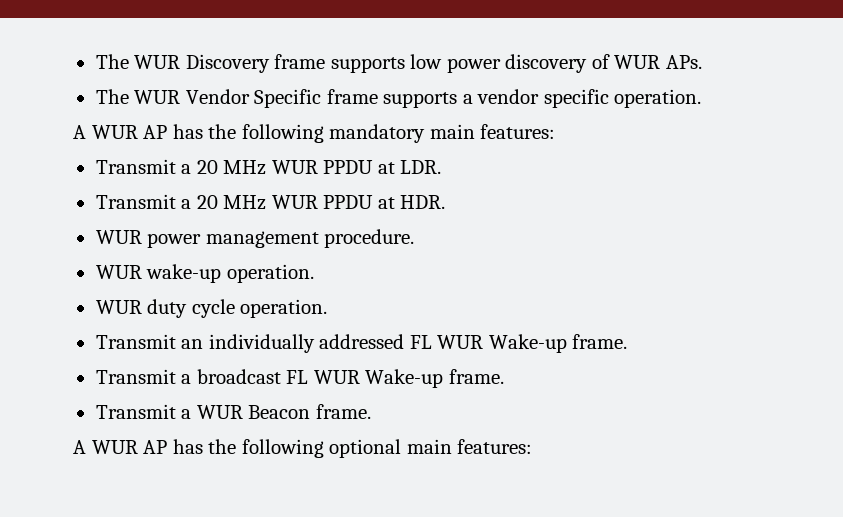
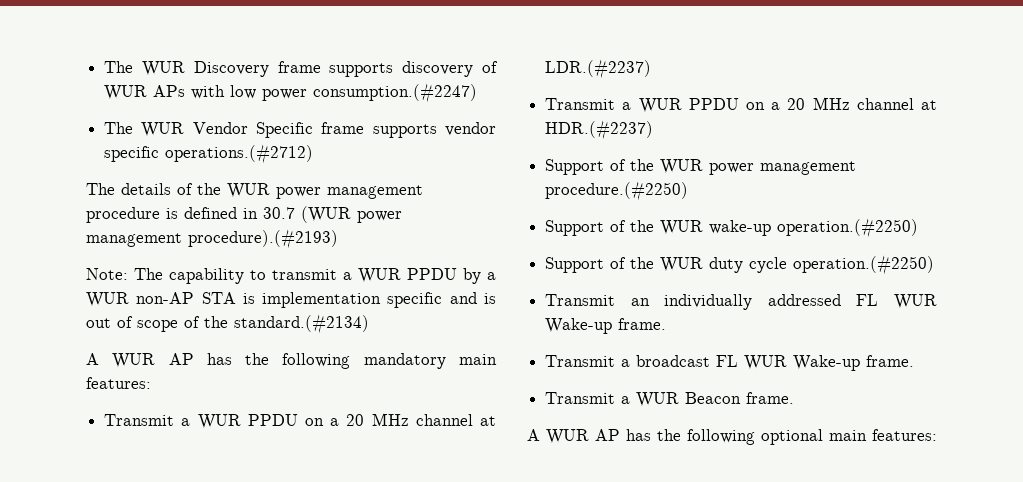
[410,54,501,73] low power -> (394, 70) none
[665,55,702,69] APs. -> [153,83,478,103] APs with low power consumption.(#2247)
[462,94,473,104] a -> (437, 131) none
[614,89,702,108] operation. -> [165,144,314,164] [86,183,423,199] [86,206,402,223] [86,229,338,249] [86,268,496,284] [86,292,496,308] [86,314,369,334] operations.(#2712) // The details of the WUR power management procedure is defined in 30.7 (WUR power management procedure).(#2193) // Note: The capability to transmit a WUR PPDU by a WUR non-AP STA is implementation specific and is out of scope of the standard.(#2134)
[196,160,442,175] [95,194,446,210] [95,229,415,248] [95,264,314,283] 20 MHz WUR PPDU at LDR. // Transmit a 20 MHz WUR PPDU at HDR. // WUR power management procedure. // WUR wake-up operation. // -> [197,413,497,429] [545,59,652,79] [545,97,937,113] [545,120,654,140] [545,159,857,175] [545,181,689,201] [545,218,919,238] [545,257,655,273] WUR PPDU on a 20 MHz channel at LDR.(#2237) // Transmit a WUR PPDU on a 20 MHz channel at HDR.(#2237) // Support of the WUR power management procedure.(#2250) // Support of the WUR wake-up operation.(#2250) // Support of the
[240,299,328,318] operation. -> [793,255,935,275] operation.(#2250)

